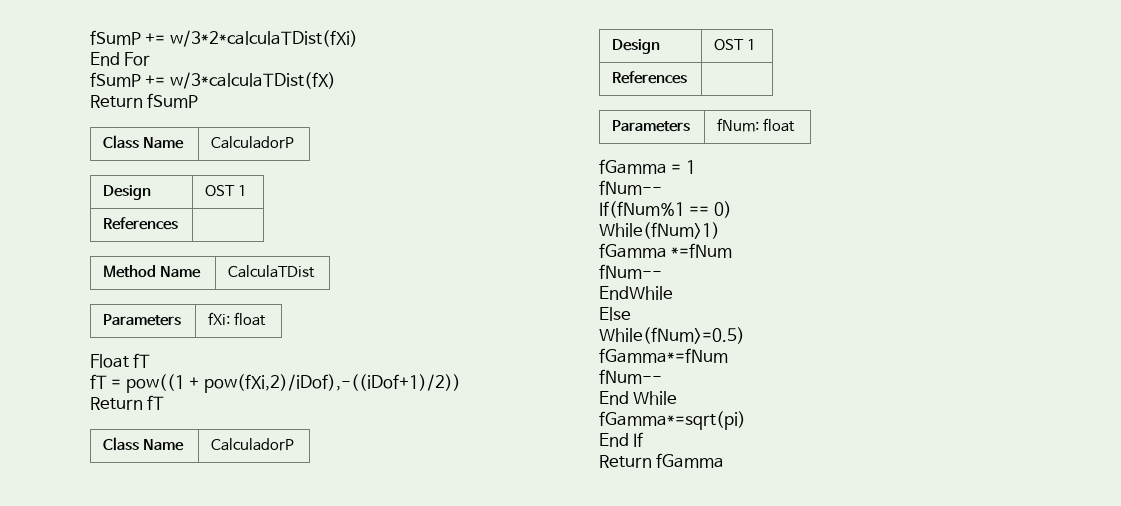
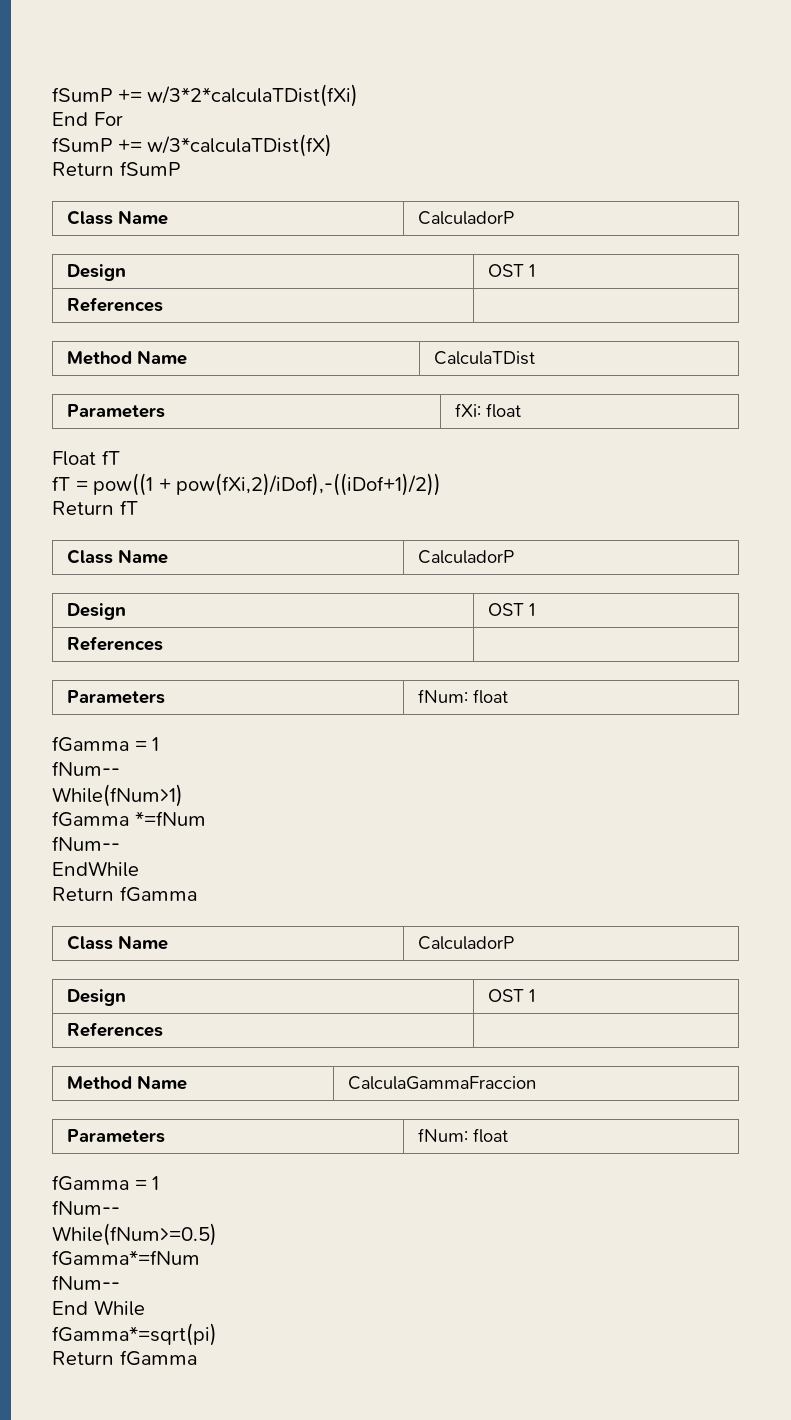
[599,201,732,218] // If(fNum%1 == 0) -> (120, 768) none
[599,307,631,321] Else -> [52,886,197,902] [67,935,169,950] [418,936,515,950] [67,989,127,1006] [488,989,536,1002] [67,1022,164,1037] [67,1075,188,1090] [348,1076,537,1090] [67,1129,166,1143] [418,1128,509,1143] [52,1175,160,1191] [52,1200,120,1215] Return fGamma // Class Name | CalculadorP // Design | OST 1 // References | // Method Name | CalculaGammaFraccion // Parameters | fNum: float // fGamma = 1 // fNum--
[599,432,644,447] // End If -> (217, 1334) none

